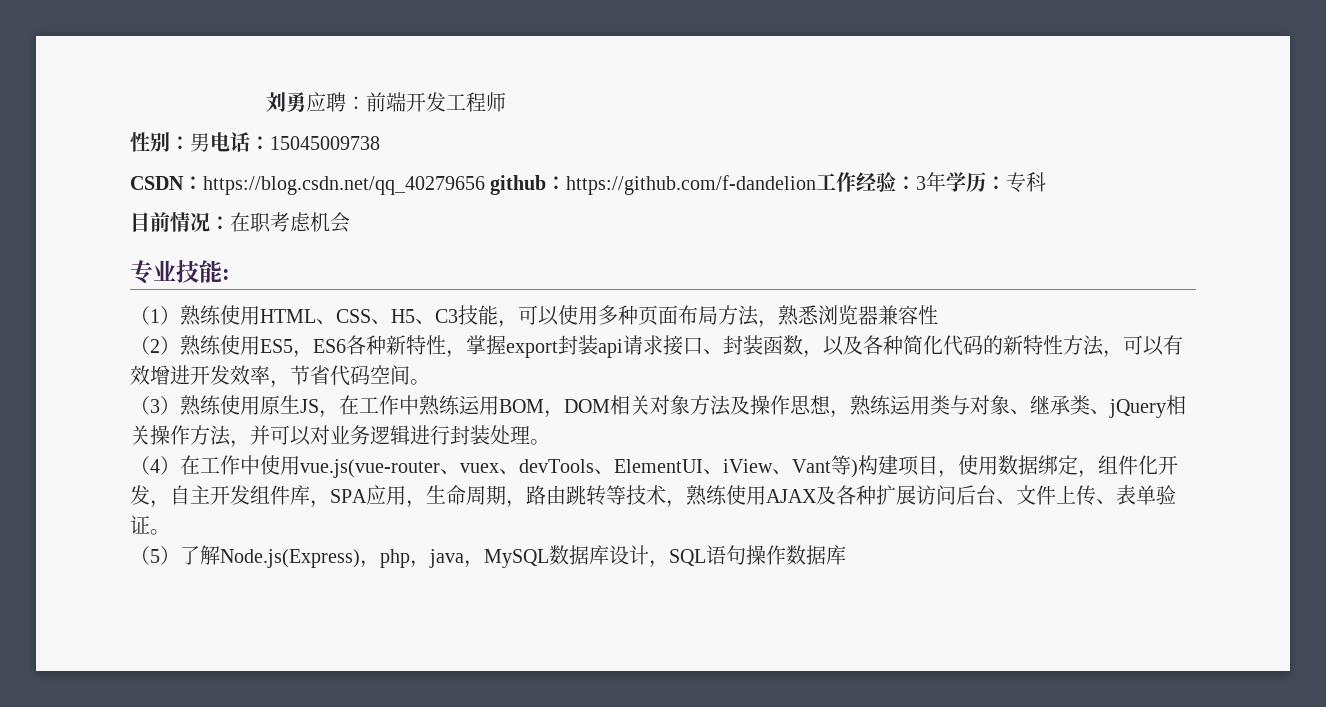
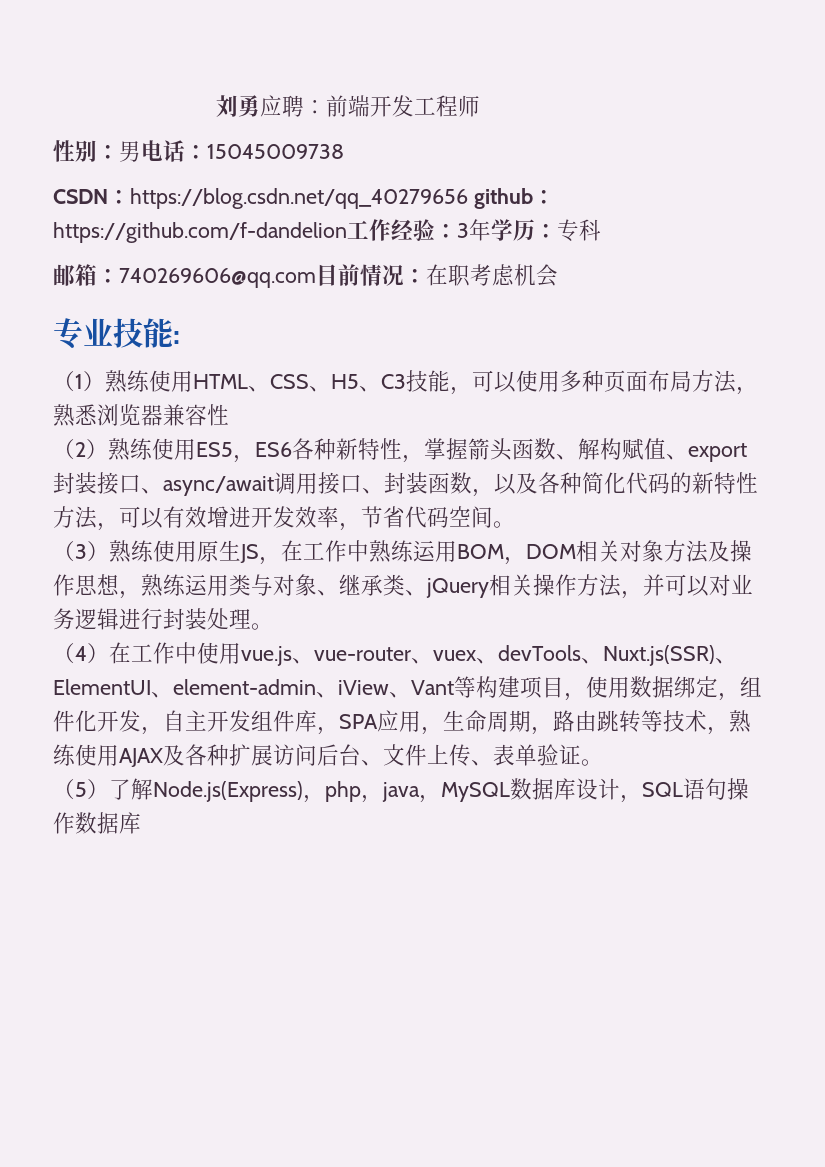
(1047, 182) none -> [53,264,316,288] 邮箱：740269606@qq.com
[506,335,663,358] export封装api请求 -> [468,438,747,462] [53,472,318,496] 箭头函数、解构赋值、export封装接口、async/await调用
[300,459,440,478] vue.js(vue-router -> [241,646,411,666] vue.js、vue-router
[614,459,703,473] ElementUI -> [602,645,737,666] [53,679,316,698] Nuxt.js(SSR)、ElementUI、element-admin
[851,459,858,478] ) -> (476, 687) none

